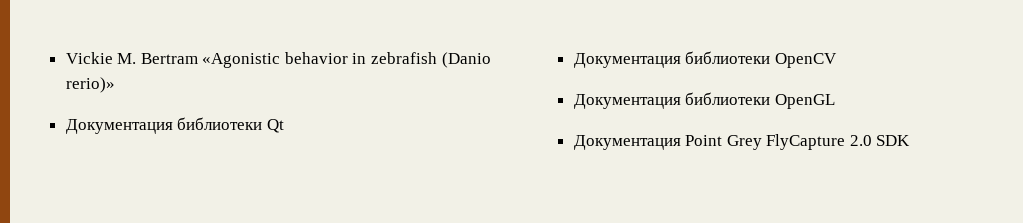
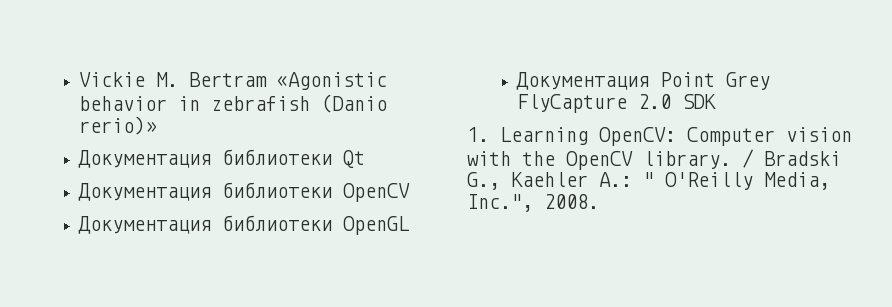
(911, 140) none -> [467,127,852,146] [467,149,841,170] [467,172,830,190] [467,194,599,212] // 1. Learning OpenCV: Computer vision with the OpenCV library. / Bradski G., Kaehler A.: " O'Reilly Media, Inc.", 2008.

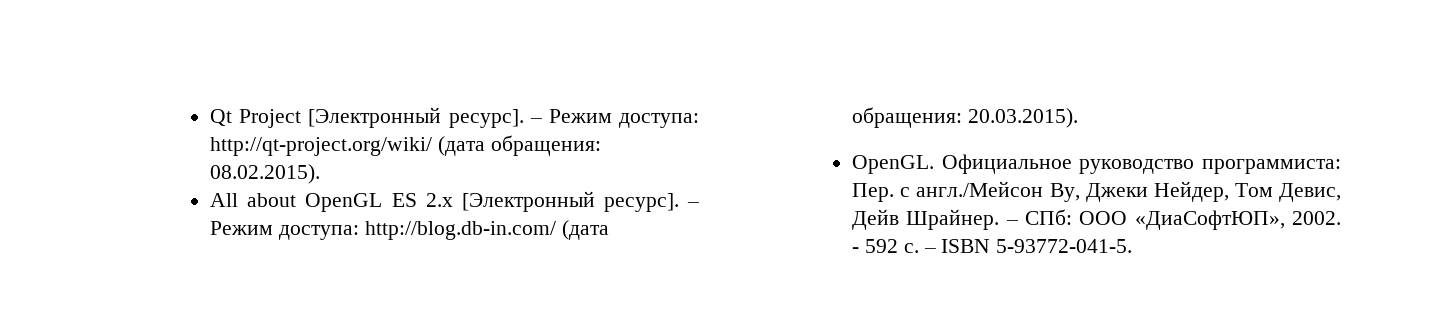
[78,72,387,90] [78,94,387,113] [78,116,156,135] [77,149,365,168] [77,182,410,202] [77,215,409,235] [515,72,770,90] [516,94,716,113] [467,127,852,146] [467,149,841,170] [467,172,830,190] [467,194,599,212] Vickie M. Bertram «Agonistic behavior in zebrafish (Danio rerio)» // Документация библиотеки Qt // Документация библиотеки OpenCV // Документация библиотеки OpenGL // Документация Point Grey FlyCapture 2.0 SDK // 1. Learning OpenCV: Computer vision with the OpenCV library. / Bradski G., Kaehler A.: " O'Reilly Media, Inc.", 2008. -> [210,107,699,128] [210,135,601,156] [210,164,321,184] [210,191,699,212] [210,220,609,240] [852,107,1078,128] [852,154,1341,174] [852,181,1341,202] [852,209,1341,230] [852,239,1133,253] Qt Project [Электронный ресурс]. – Режим доступа: http://qt-project.org/wiki/ (дата обращения: 08.02.2015). // All about OpenGL ES 2.x [Электронный ресурс]. – Режим доступа: http://blog.db-in.com/ (дата обращения: 20.03.2015). // OpenGL. Официальное руководство программиста: Пер. с англ./Мейсон Ву, Джеки Нейдер, Том Девис, Дейв Шрайнер. – СПб: ООО «ДиаСофтЮП», 2002. - 592 с. – ISBN 5-93772-041-5.

